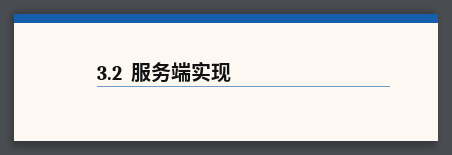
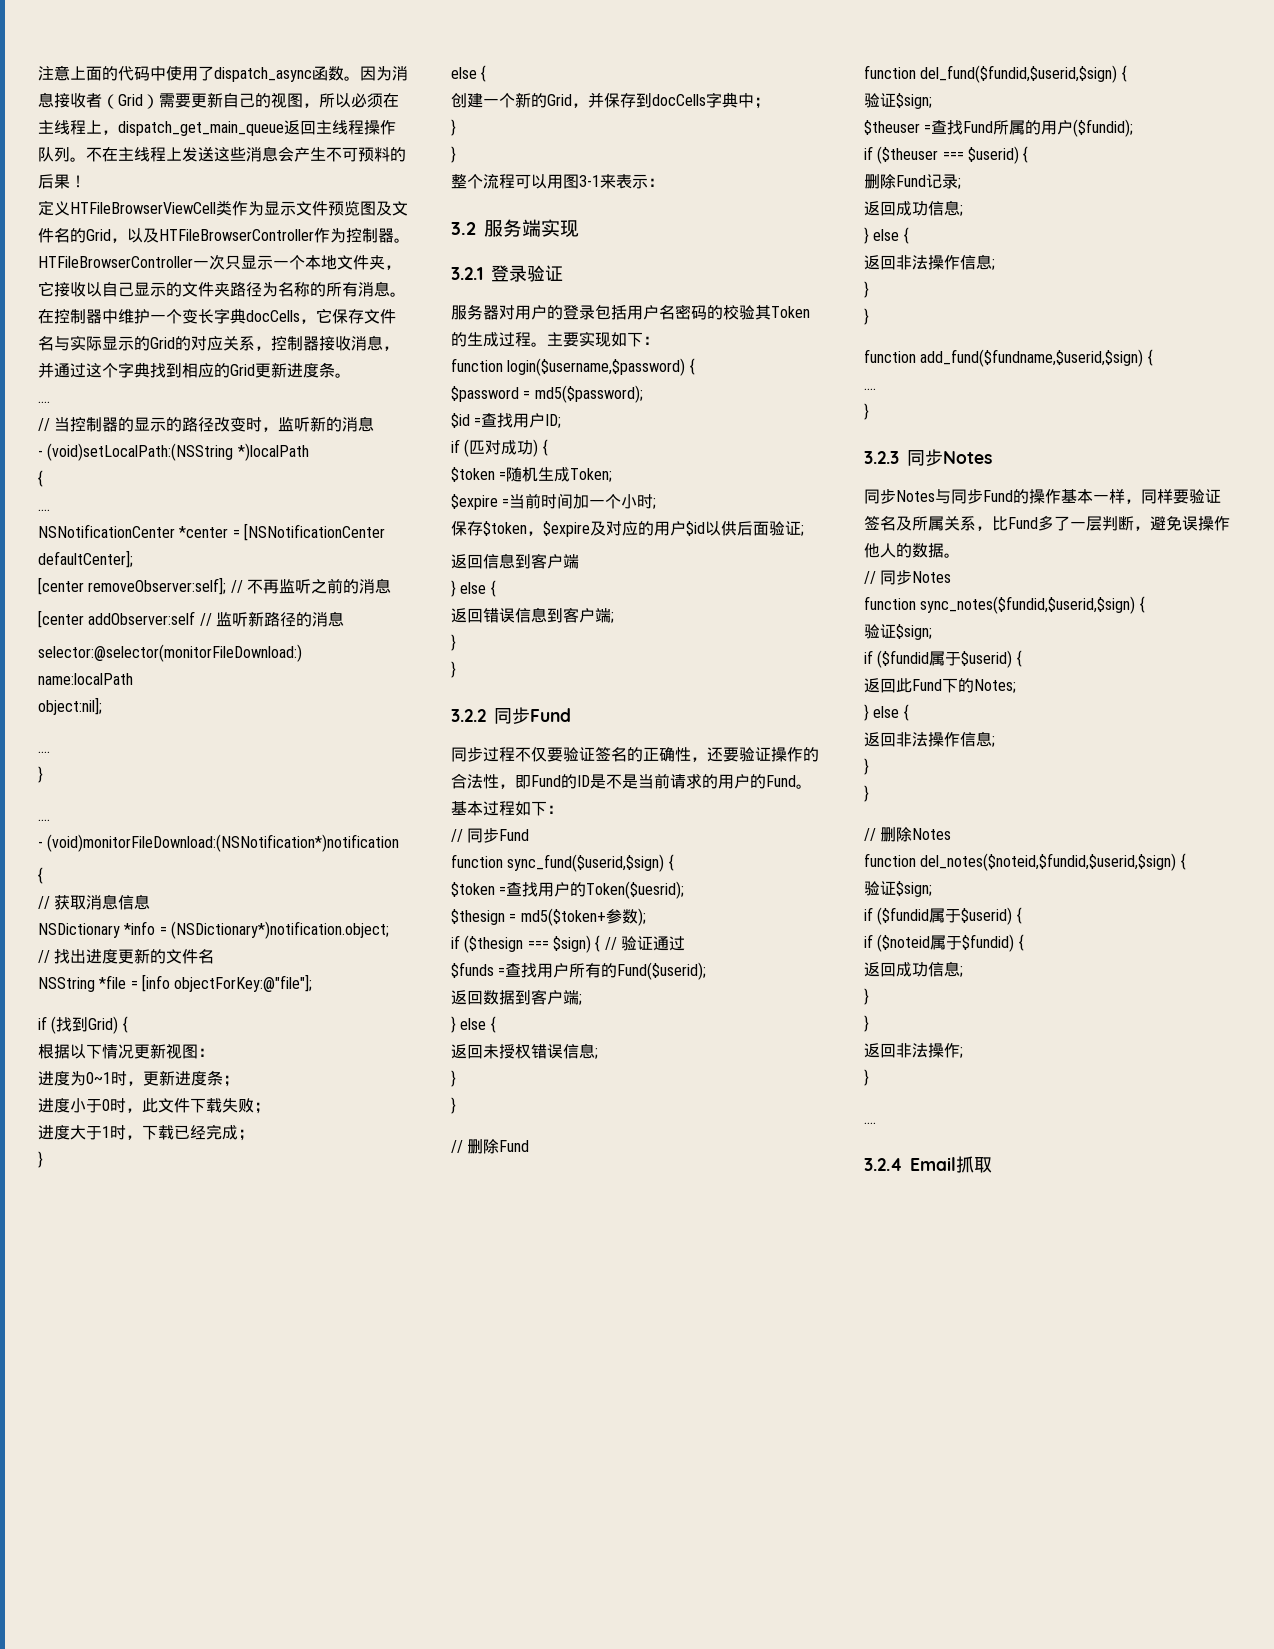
[97,61,231,83] 3.2服务端实现 -> [38,65,408,82] [38,92,399,109] [38,120,396,136] [38,146,406,162] [38,174,86,189] [38,200,408,216] [38,228,410,243] [38,254,401,270] [38,281,406,297] [38,308,396,324] [38,335,399,351] [38,362,351,378] [38,401,50,403] [38,416,375,432] [38,443,309,461] [38,470,43,487] [38,509,50,511] [38,523,385,541] [38,550,133,568] [38,577,391,595] [38,610,344,628] [38,644,302,662] [38,673,133,685] [38,697,102,715] [38,751,50,753] [38,766,43,783] [38,819,50,821] [38,834,400,852] [38,867,43,884] [38,894,151,910] [38,921,389,939] [38,948,215,964] [38,974,313,992] [38,1016,128,1034] [38,1043,214,1059] [38,1070,239,1087] [38,1098,270,1114] [38,1124,254,1141] [38,1151,43,1168] [451,65,487,82] [451,92,770,109] [451,119,456,136] [451,146,456,163] [451,174,664,189] [451,219,579,237] [451,265,563,282] [451,304,810,320] [451,331,659,347] [451,358,695,376] [451,385,643,403] [451,413,562,428] [451,439,548,457] [451,467,613,482] [451,493,657,510] [451,521,804,537] [451,553,579,569] [451,580,496,597] [451,607,614,623] [451,634,456,651] [451,661,456,678] [451,707,571,724] [451,746,819,762] [451,773,812,789] [451,801,563,816] [451,828,530,843] [451,854,674,872] [451,881,685,899] [451,908,646,926] [451,935,685,953] [451,962,707,980] [451,989,582,1005] [451,1016,496,1033] [451,1043,598,1059] [451,1070,456,1087] [451,1097,456,1114] [451,1139,530,1154] [864,65,1127,83] [864,93,932,109] [864,119,1134,137] [864,146,1029,164] [864,174,961,189] [864,200,963,216] [864,227,909,244] [864,254,995,270] [864,281,869,298] [864,308,869,325] [864,349,1153,367] [864,388,876,390] [864,403,869,420] [864,449,992,466] [864,489,1221,504] [864,515,1230,531] [864,543,960,558] [864,570,952,585] [864,596,1145,614] [864,624,932,640] [864,650,1022,668] [864,678,1016,693] [864,704,909,721] [864,731,995,747] [864,758,869,775] [864,785,869,802] [864,827,952,842] [864,853,1186,871] [864,881,932,897] [864,907,1022,925] [864,934,1024,952] [864,961,963,977] [864,988,869,1005] [864,1015,869,1032] [864,1043,963,1058] [864,1069,869,1086] [864,1122,876,1124] [864,1156,992,1173] 注意上面的代码中使用了dispatch_async函数。因为消息接收者（Grid）需要更新自己的视图，所以必须在主线程上，dispatch_get_main_queue返回主线程操作队列。不在主线程上发送这些消息会产生不可预料的后果！ // 定义HTFileBrowserViewCell类作为显示文件预览图及文件名的Grid，以及HTFileBrowserController作为控制器。HTFileBrowserController一次只显示一个本地文件夹，它接收以自己显示的文件夹路径为名称的所有消息。在控制器中维护一个变长字典docCells，它保存文件名与实际显示的Grid的对应关系，控制器接收消息，并通过这个字典找到相应的Grid更新进度条。 // .... // // 当控制器的显示的路径改变时，监听新的消息 // - (void)setLocalPath:(NSString *)localPath // { // .... // NSNotificationCenter *center = [NSNotificationCenter defaultCenter]; // [center removeObserver:self]; // 不再监听之前的消息 // [center addObserver:self // 监听新路径的消息 // selector:@selector(monitorFileDownload:) // name:localPath // object:nil]; // .... // } // .... // - (void)monitorFileDownload:(NSNotification*)notification // { // // 获取消息信息 // NSDictionary *info = (NSDictionary*)notification.object; // // 找出进度更新的文件名 // NSString *file = [info objectForKey:@"file"]; // if (找到Grid) { // 根据以下情况更新视图： // 进度为0~1时，更新进度条； // 进度小于0时，此文件下载失败； // 进度大于1时，下载已经完成； // } // else { // 创建一个新的Grid，并保存到docCells字典中； // } // } // 整个流程可以用图3-1来表示： // 3.2服务端实现 // 3.2.1登录验证 // 服务器对用户的登录包括用户名密码的校验其Token的生成过程。主要实现如下： // function login($username,$password) { // $password = md5($password); // $id =查找用户ID; // if (匹对成功) { // $token =随机生成Token; // $expire =当前时间加一个小时; // 保存$token，$expire及对应的用户$id以供后面验证; // 返回信息到客户端 // } else { // 返回错误信息到客户端; // } // } // 3.2.2同步Fund // 同步过程不仅要验证签名的正确性，还要验证操作的合法性，即Fund的ID是不是当前请求的用户的Fund。基本过程如下： // // 同步Fund // function sync_fund($userid,$sign) { // $token =查找用户的Token($uesrid); // $thesign = md5($token+参数); // if ($thesign === $sign) { // 验证通过 // $funds =查找用户所有的Fund($userid); // 返回数据到客户端; // } else { // 返回未授权错误信息; // } // } // // 删除Fund // function del_fund($fundid,$userid,$sign) { // 验证$sign; // $theuser =查找Fund所属的用户($fundid); // if ($theuser === $userid) { // 删除Fund记录; // 返回成功信息; // } else { // 返回非法操作信息; // } // } // function add_fund($fundname,$userid,$sign) { // .... // } // 3.2.3同步Notes // 同步Notes与同步Fund的操作基本一样，同样要验证签名及所属关系，比Fund多了一层判断，避免误操作他人的数据。 // // 同步Notes // function sync_notes($fundid,$userid,$sign) { // 验证$sign; // if ($fundid属于$userid) { // 返回此Fund下的Notes; // } else { // 返回非法操作信息; // } // } // // 删除Notes // function del_notes($noteid,$fundid,$userid,$sign) { // 验证$sign; // if ($fundid属于$userid) { // if ($noteid属于$fundid) { // 返回成功信息; // } // } // 返回非法操作; // } // .... // 3.2.4 Email抓取

